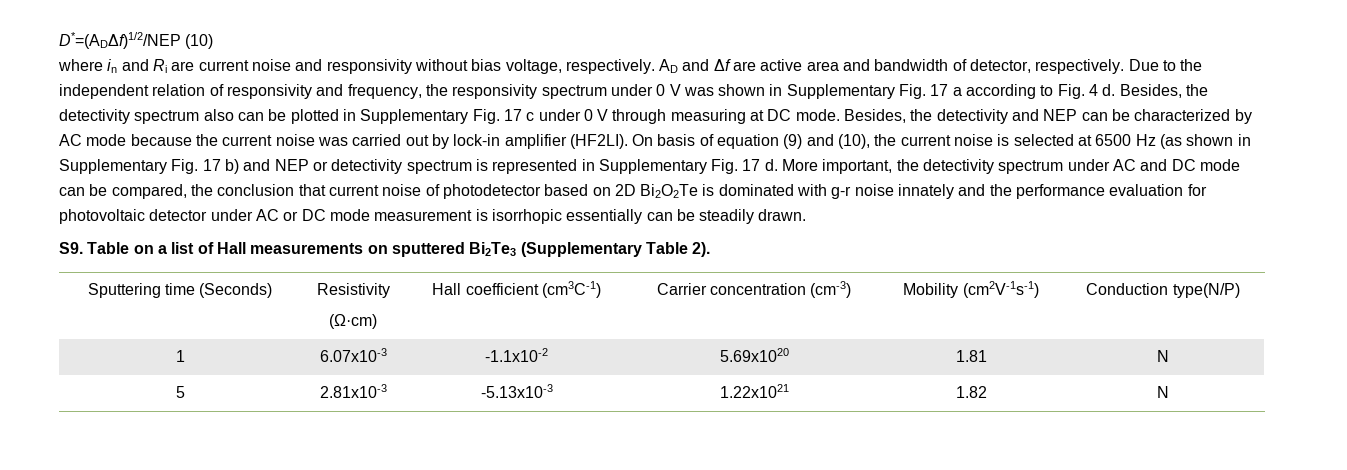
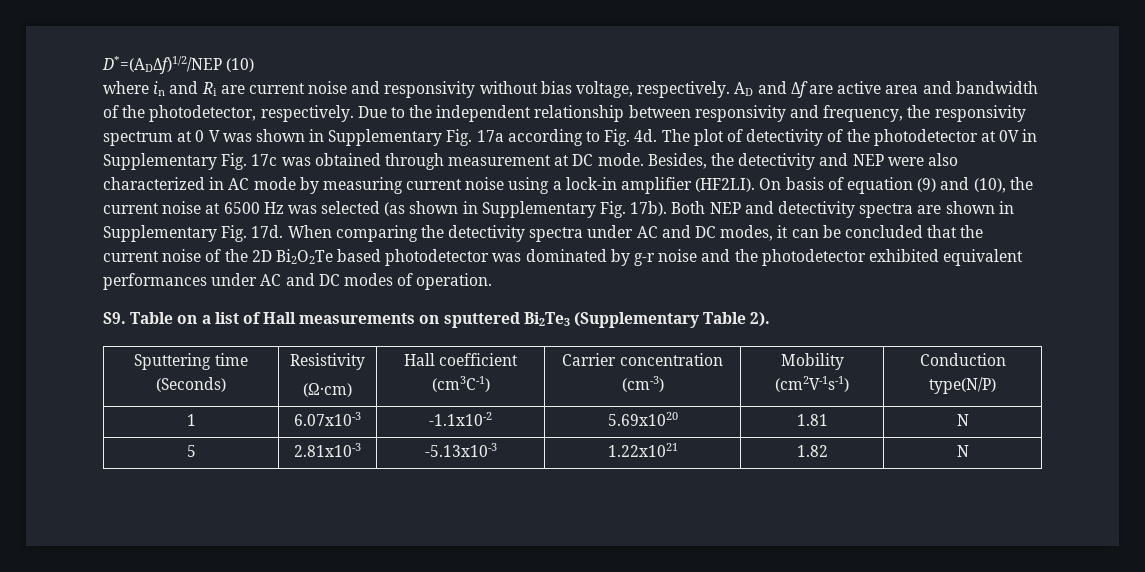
[970,59,1032,73] detector, -> [122,105,257,122] the photodetector,
[152,84,224,96] relation of -> [534,105,691,122] relationship between
[610,84,653,96] under -> [177,131,193,142] at
[930,84,962,96] 17 a -> [476,130,504,142] 17a
[1089,84,1209,98] [59,109,746,124] 4 d. Besides, the detectivity spectrum also can be plotted in Supplementary Fig. 17 c under 0 V through measuring -> [634,129,1038,146] [103,153,552,170] 4d. The plot of detectivity of the photodetector at 0V in Supplementary Fig. 17c was obtained through measurement
[1081,109,1252,124] [59,134,449,149] can be characterized by AC mode because the current noise was carried out by -> [887,153,958,166] [103,177,562,194] were also characterized in AC mode by measuring current noise using a
[997,134,1074,146] is selected -> (202, 207) none
(1156, 140) none -> [287,201,381,214] was selected
[202,159,1241,174] [59,184,828,199] 17 b) and NEP or detectivity spectrum is represented in Supplementary Fig. 17 d. More important, the detectivity spectrum under AC and DC mode can be compared, the conclusion that current noise of photodetector based on 2D Bi2O2Te is dominated with -> [630,201,1014,218] [103,225,984,242] [103,249,630,266] 17b). Both NEP and detectivity spectra are shown in Supplementary Fig. 17d. When comparing the detectivity spectra under AC and DC modes, it can be concluded that the current noise of the 2D Bi2O2Te based photodetector was dominated by
[898,184,955,199] innately -> (698, 255) none
[1016,184,1207,199] [59,209,807,224] performance evaluation for photovoltaic detector under AC or DC mode measurement is isorrhopic essentially can be steadily drawn. -> [761,249,1024,266] [103,273,493,290] photodetector exhibited equivalent performances under AC and DC modes of operation.

